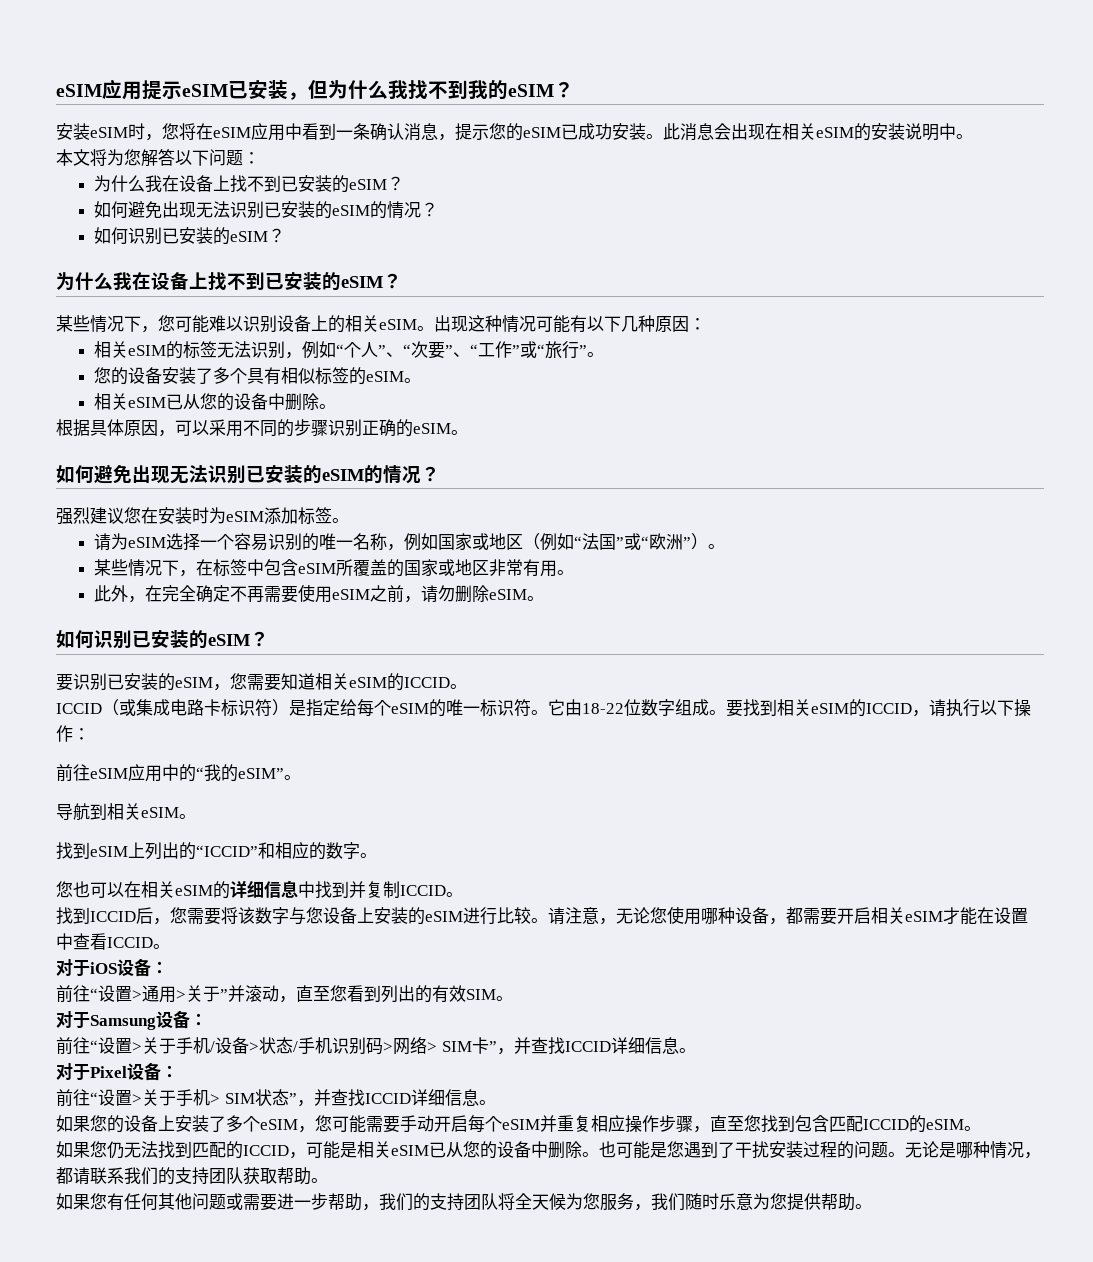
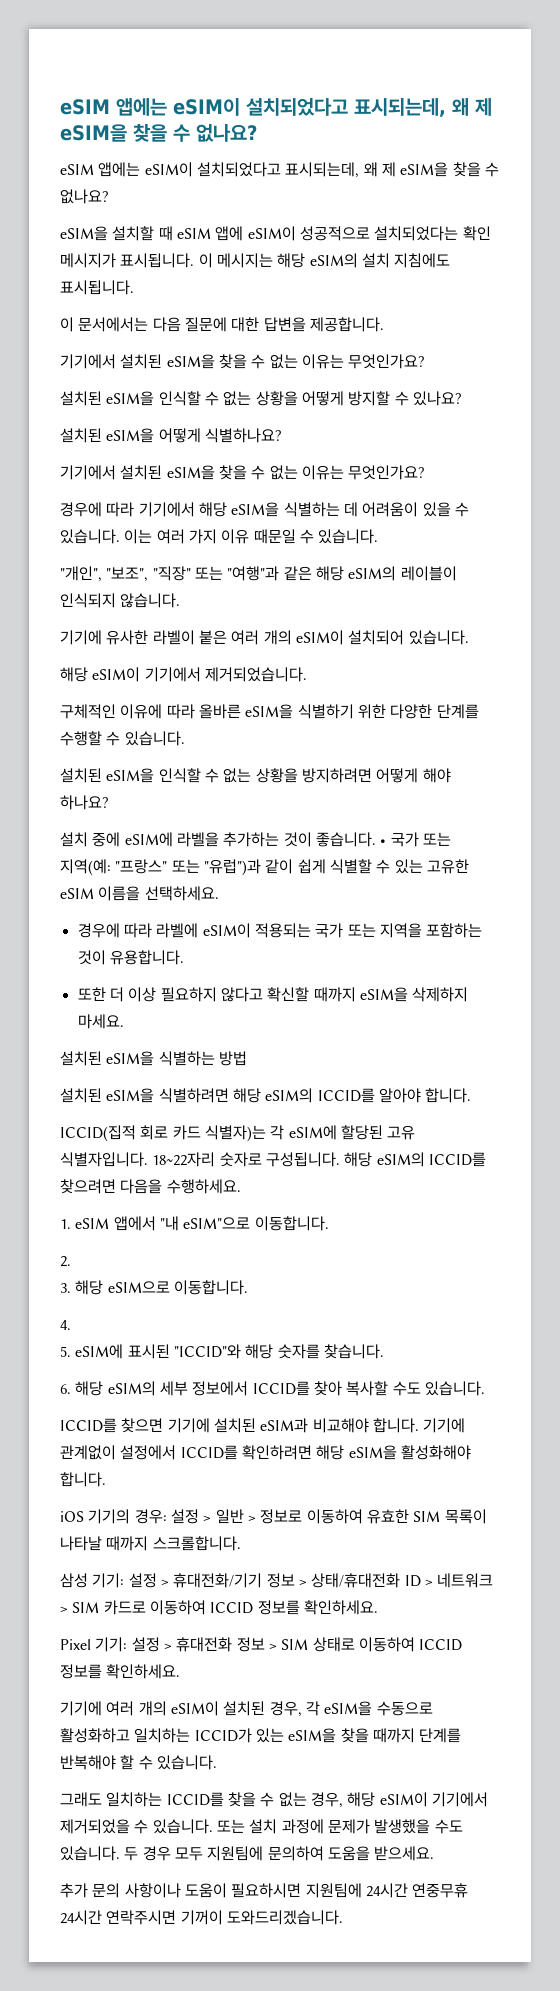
[56,79,574,100] [56,123,973,141] [56,148,260,167] [94,175,405,193] [94,201,439,219] [94,227,286,245] [56,272,402,291] [56,315,706,333] [94,341,605,359] [94,367,422,385] [94,393,337,411] [56,419,468,437] [56,464,440,484] [56,507,349,525] [94,533,726,551] [94,559,575,577] [94,584,545,603] [56,630,269,649] [56,673,467,691] [56,699,1031,717] [56,725,90,742] [56,764,301,782] [56,803,196,820] [56,842,377,860] [56,880,463,899] [56,906,1028,925] [56,933,170,950] [56,958,168,977] [56,985,513,1003] [56,1010,207,1030] [56,1037,696,1055] [56,1062,178,1081] [56,1089,496,1107] [56,1115,981,1133] [56,1141,1041,1159] [56,1167,328,1185] [56,1193,872,1211] eSIM应用提示eSIM已安装，但为什么我找不到我的eSIM？ // 安装eSIM时，您将在eSIM应用中看到一条确认消息，提示您的eSIM已成功安装。此消息会出现在相关eSIM的安装说明中。 // 本文将为您解答以下问题： // 为什么我在设备上找不到已安装的eSIM？ // 如何避免出现无法识别已安装的eSIM的情况？ // 如何识别已安装的eSIM？ // 为什么我在设备上找不到已安装的eSIM？ // 某些情况下，您可能难以识别设备上的相关eSIM。出现这种情况可能有以下几种原因： // 相关eSIM的标签无法识别，例如“个人”、“次要”、“工作”或“旅行”。 // 您的设备安装了多个具有相似标签的eSIM。 // 相关eSIM已从您的设备中删除。 // 根据具体原因，可以采用不同的步骤识别正确的eSIM。 // 如何避免出现无法识别已安装的eSIM的情况？ // 强烈建议您在安装时为eSIM添加标签。 // 请为eSIM选择一个容易识别的唯一名称，例如国家或地区（例如“法国”或“欧洲”）。 // 某些情况下，在标签中包含eSIM所覆盖的国家或地区非常有用。 // 此外，在完全确定不再需要使用eSIM之前，请勿删除eSIM。 // 如何识别已安装的eSIM？ // 要识别已安装的eSIM，您需要知道相关eSIM的ICCID。 // ICCID（或集成电路卡标识符）是指定给每个eSIM的唯一标识符。它由18-22位数字组成。要找到相关eSIM的ICCID，请执行以下操作： // 前往eSIM应用中的“我的eSIM”。 // 导航到相关eSIM。 // 找到eSIM上列出的“ICCID”和相应的数字。 // 您也可以在相关eSIM的详细信息中找到并复制ICCID。 // 找到ICCID后，您需要将该数字与您设备上安装的eSIM进行比较。请注意，无论您使用哪种设备，都需要开启相关eSIM才能在设置中查看ICCID。 // 对于iOS设备： // 前往“设置>通用>关于”并滚动，直至您看到列出的有效SIM。 // 对于Samsung设备： // 前往“设置>关于手机/设备>状态/手机识别码>网络> SIM卡”，并查找ICCID详细信息。 // 对于Pixel设备： // 前往“设置>关于手机> SIM状态”，并查找ICCID详细信息。 // 如果您的设备上安装了多个eSIM，您可能需要手动开启每个eSIM并重复相应操作步骤，直至您找到包含匹配ICCID的eSIM。 // 如果您仍无法找到匹配的ICCID，可能是相关eSIM已从您的设备中删除。也可能是您遇到了干扰安装过程的问题。无论是哪种情况，都请联系我们的支持团队获取帮助。 // 如果您有任何其他问题或需要进一步帮助，我们的支持团队将全天候为您服务，我们随时乐意为您提供帮助。 -> [60,98,492,117] [60,123,257,142] [60,162,499,178] [60,189,108,204] [60,226,491,241] [60,253,451,268] [60,280,134,295] [60,317,384,332] [60,354,425,369] [60,391,461,406] [60,428,281,443] [60,465,425,480] [60,502,469,517] [60,529,379,544] [60,566,457,582] [60,593,181,608] [60,630,469,645] [60,667,307,682] [60,704,479,719] [60,731,185,746] [60,768,451,783] [60,795,108,810] [60,832,451,847] [60,859,469,876] [60,886,219,901] [77,923,483,938] [77,950,184,965] [77,987,469,1002] [77,1014,124,1029] [60,1051,247,1066] [60,1088,472,1103] [60,1125,416,1142] [60,1152,486,1167] [60,1179,241,1194] [60,1216,329,1231] [60,1256,71,1267] [60,1280,248,1295] [60,1320,71,1330] [60,1344,384,1359] [60,1381,485,1396] [60,1418,466,1433] [60,1445,471,1460] [60,1472,106,1487] [60,1509,487,1524] [60,1536,241,1551] [60,1573,494,1588] [60,1600,378,1615] [60,1637,463,1652] [60,1664,181,1679] [60,1701,433,1717] [60,1728,462,1743] [60,1755,217,1770] [60,1792,488,1808] [60,1819,463,1834] [60,1846,435,1861] [60,1883,469,1898] [60,1910,343,1925] eSIM 앱에는 eSIM이 설치되었다고 표시되는데, 왜 제 eSIM을 찾을 수 없나요? // eSIM 앱에는 eSIM이 설치되었다고 표시되는데, 왜 제 eSIM을 찾을 수 없나요? // eSIM을 설치할 때 eSIM 앱에 eSIM이 성공적으로 설치되었다는 확인 메시지가 표시됩니다. 이 메시지는 해당 eSIM의 설치 지침에도 표시됩니다. // 이 문서에서는 다음 질문에 대한 답변을 제공합니다. // 기기에서 설치된 eSIM을 찾을 수 없는 이유는 무엇인가요? // 설치된 eSIM을 인식할 수 없는 상황을 어떻게 방지할 수 있나요? // 설치된 eSIM을 어떻게 식별하나요? // 기기에서 설치된 eSIM을 찾을 수 없는 이유는 무엇인가요? // 경우에 따라 기기에서 해당 eSIM을 식별하는 데 어려움이 있을 수 있습니다. 이는 여러 가지 이유 때문일 수 있습니다. // "개인", "보조", "직장" 또는 "여행"과 같은 해당 eSIM의 레이블이 인식되지 않습니다. // 기기에 유사한 라벨이 붙은 여러 개의 eSIM이 설치되어 있습니다. // 해당 eSIM이 기기에서 제거되었습니다. // 구체적인 이유에 따라 올바른 eSIM을 식별하기 위한 다양한 단계를 수행할 수 있습니다. // 설치된 eSIM을 인식할 수 없는 상황을 방지하려면 어떻게 해야 하나요? // 설치 중에 eSIM에 라벨을 추가하는 것이 좋습니다. • 국가 또는 지역(예: "프랑스" 또는 "유럽")과 같이 쉽게 식별할 수 있는 고유한 eSIM 이름을 선택하세요. // 경우에 따라 라벨에 eSIM이 적용되는 국가 또는 지역을 포함하는 것이 유용합니다. // 또한 더 이상 필요하지 않다고 확신할 때까지 eSIM을 삭제하지 마세요. // 설치된 eSIM을 식별하는 방법 // 설치된 eSIM을 식별하려면 해당 eSIM의 ICCID를 알아야 합니다. // ICCID(집적 회로 카드 식별자)는 각 eSIM에 할당된 고유 식별자입니다. 18~22자리 숫자로 구성됩니다. 해당 eSIM의 ICCID를 찾으려면 다음을 수행하세요. // 1. eSIM 앱에서 "내 eSIM"으로 이동합니다. // 2. // 3. 해당 eSIM으로 이동합니다. // 4. // 5. eSIM에 표시된 "ICCID"와 해당 숫자를 찾습니다. // 6. 해당 eSIM의 세부 정보에서 ICCID를 찾아 복사할 수도 있습니다. // ICCID를 찾으면 기기에 설치된 eSIM과 비교해야 합니다. 기기에 관계없이 설정에서 ICCID를 확인하려면 해당 eSIM을 활성화해야 합니다. // iOS 기기의 경우: 설정 > 일반 > 정보로 이동하여 유효한 SIM 목록이 나타날 때까지 스크롤합니다. // 삼성 기기: 설정 > 휴대전화/기기 정보 > 상태/휴대전화 ID > 네트워크 > SIM 카드로 이동하여 ICCID 정보를 확인하세요. // Pixel 기기: 설정 > 휴대전화 정보 > SIM 상태로 이동하여 ICCID 정보를 확인하세요. // 기기에 여러 개의 eSIM이 설치된 경우, 각 eSIM을 수동으로 활성화하고 일치하는 ICCID가 있는 eSIM을 찾을 때까지 단계를 반복해야 할 수 있습니다. // 그래도 일치하는 ICCID를 찾을 수 없는 경우, 해당 eSIM이 기기에서 제거되었을 수 있습니다. 또는 설치 과정에 문제가 발생했을 수도 있습니다. 두 경우 모두 지원팀에 문의하여 도움을 받으세요. // 추가 문의 사항이나 도움이 필요하시면 지원팀에 24시간 연중무휴 24시간 연락주시면 기꺼이 도와드리겠습니다.

